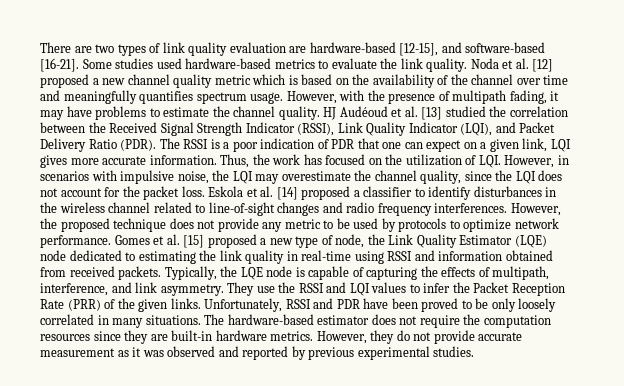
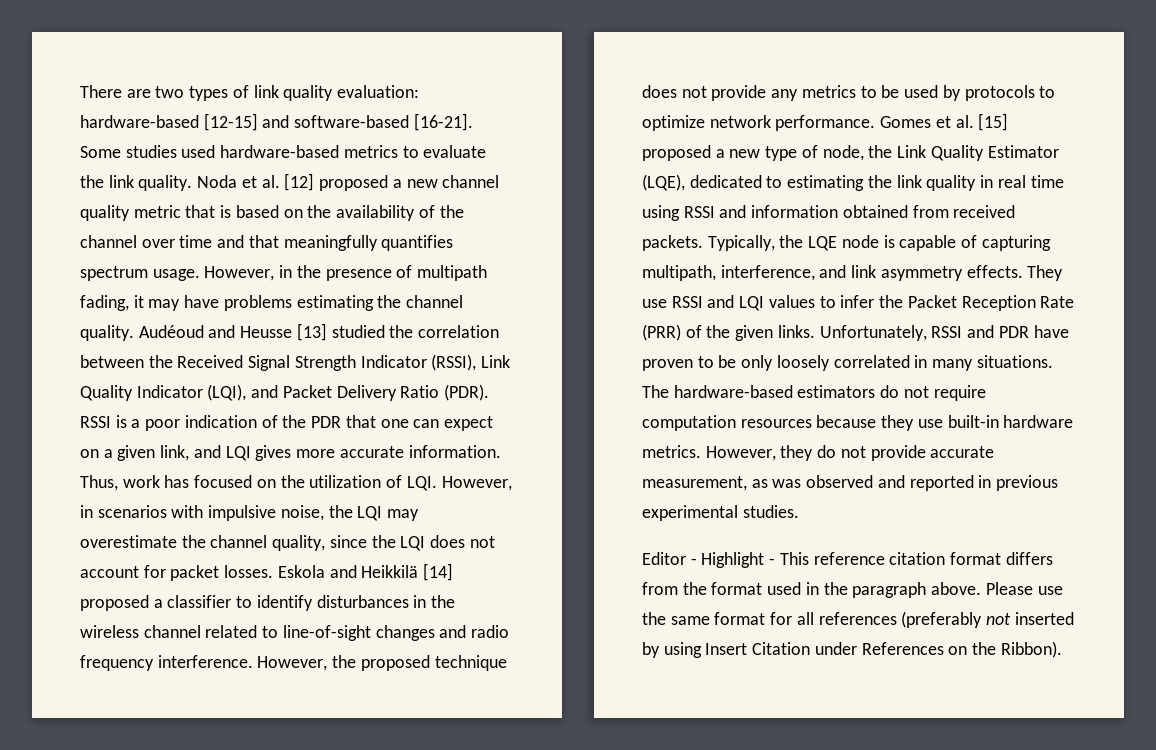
[229,42,439,56] evaluation are hardware-based [12-15], -> [337,85,420,98] [80,113,258,131] evaluation: hardware-based [12-15]
[252,74,286,85] which -> [185,205,216,218] that
(60, 95) none -> [248,235,279,248] that
[339,90,365,101] with -> [279,265,293,278] in
[149,107,210,117] to estimate -> [296,295,374,311] estimating
[323,106,418,120] HJ Audéoud et al. -> [138,325,293,338] Audéoud and Heusse
[159,138,180,149] The -> (490, 392) none
(329, 144) none -> [282,415,307,428] the
(548, 145) none -> [193,445,221,458] and
[252,154,270,165] the -> (118, 483) none
[122,186,274,200] the packet loss. Eskola et al. -> [170,565,419,581] packet losses. Eskola and Heikkilä
[434,203,508,213] interferences. -> [157,655,253,668] interference.
[284,219,321,229] metric -> [801,85,856,98] metrics
[514,235,547,248] [40,250,66,261] (LQE) node -> [642,174,685,191] (LQE),
[301,250,352,261] real-time -> [997,175,1064,188] real time
[420,266,490,277] the effects of -> (1051, 243) none
[160,284,224,296] asymmetry. -> [880,265,1023,281] asymmetry effects.
[278,282,296,293] the -> (667, 303) none
[391,298,459,312] been proved -> [642,359,693,371] proven
[317,314,396,325] estimator does -> [797,385,900,398] estimators do
[463,314,481,325] the -> (986, 393) none
[93,330,168,344] since they are -> [816,415,943,431] because they use
[40,347,142,357] measurement as it -> [642,476,768,491] measurement, as
[291,346,306,360] by -> [978,475,992,488] in
(475, 351) none -> [642,552,1053,568] [642,582,1063,598] [642,611,1074,628] [642,641,1062,658] // Editor - Highlight - This reference citation format differs from the format used in the paragraph above. Please use the same format for all references (preferably not inserted by using Insert Citation under References on the Ribbon).

